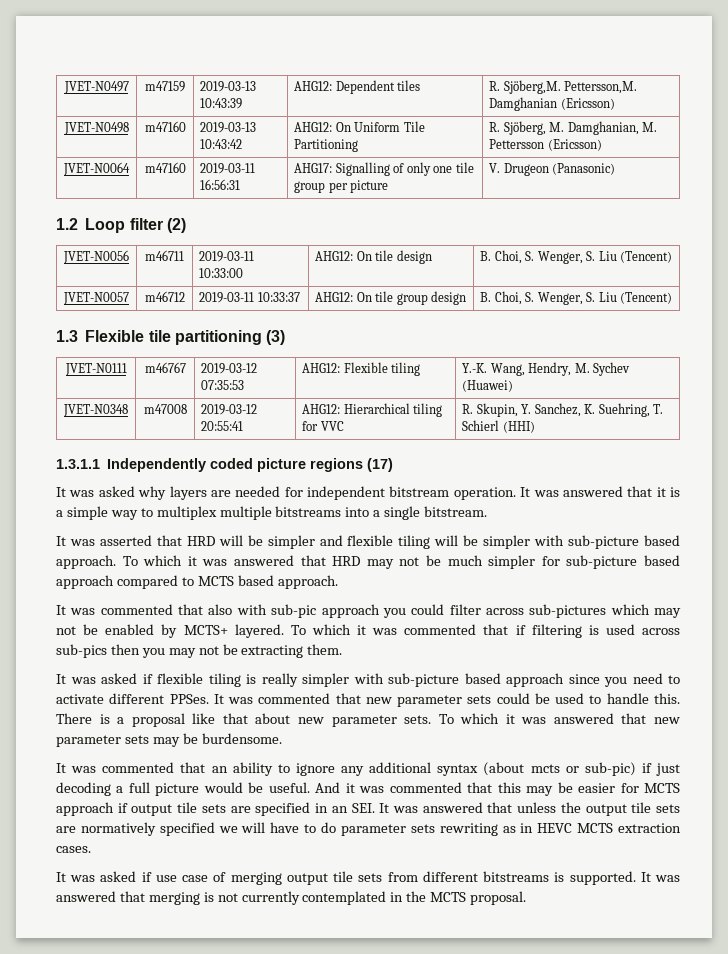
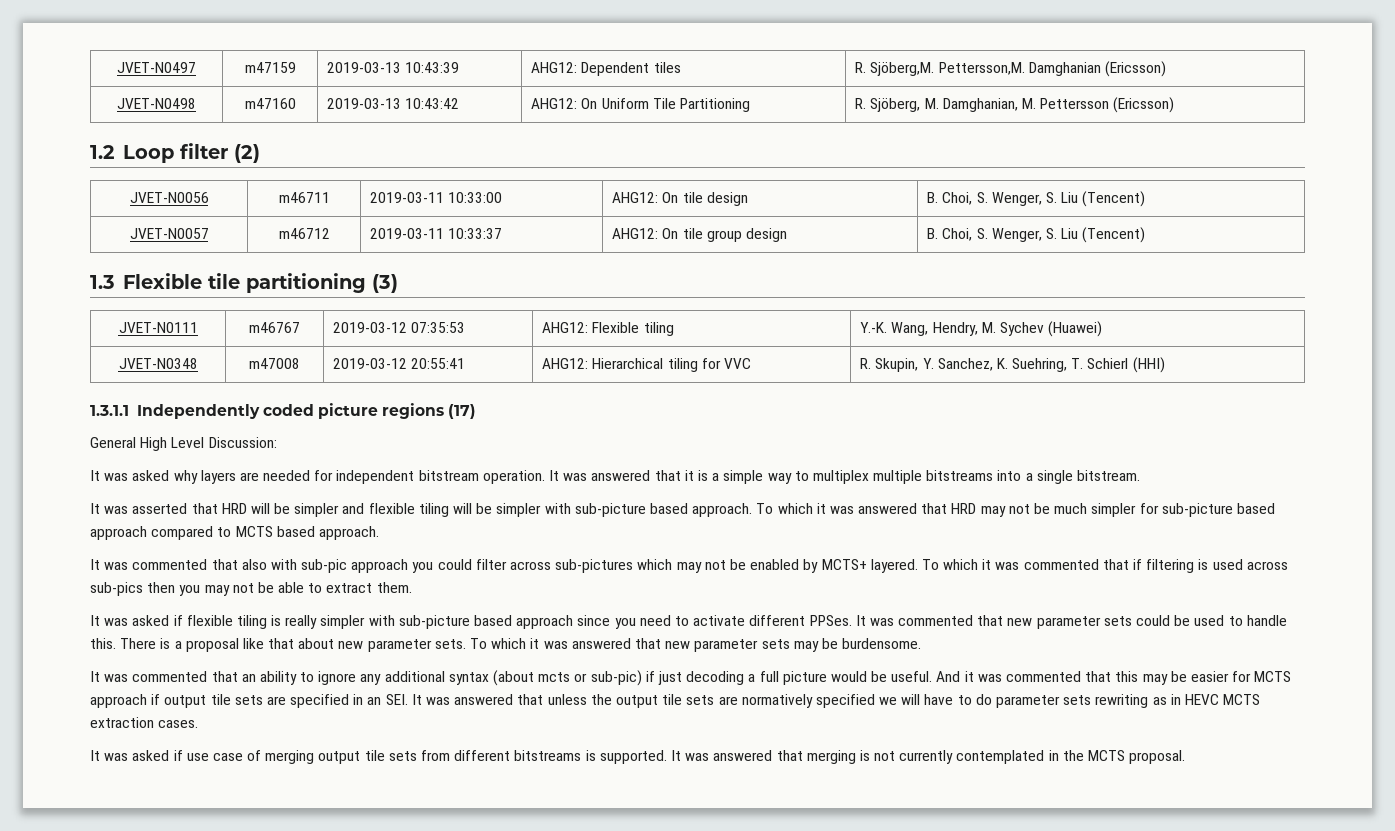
[63,162,130,176] [144,162,186,173] [200,163,256,174] [200,179,241,190] [294,162,474,176] [294,180,389,193] [489,163,616,176] // JVET-N0064 | m47160 | 2019-03-11 16:56:31 | AHG17: Signalling of only one tile group per picture | V. Drugeon (Panasonic) -> (1175, 105) none
(394, 465) none -> [90,437,277,451] // General High Level Discussion:
[241,645,304,658] extracting -> [278,582,373,593] able to extract

